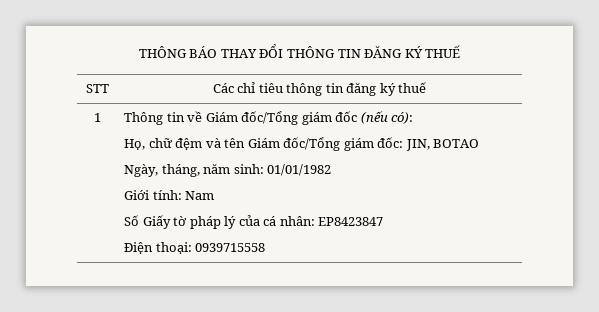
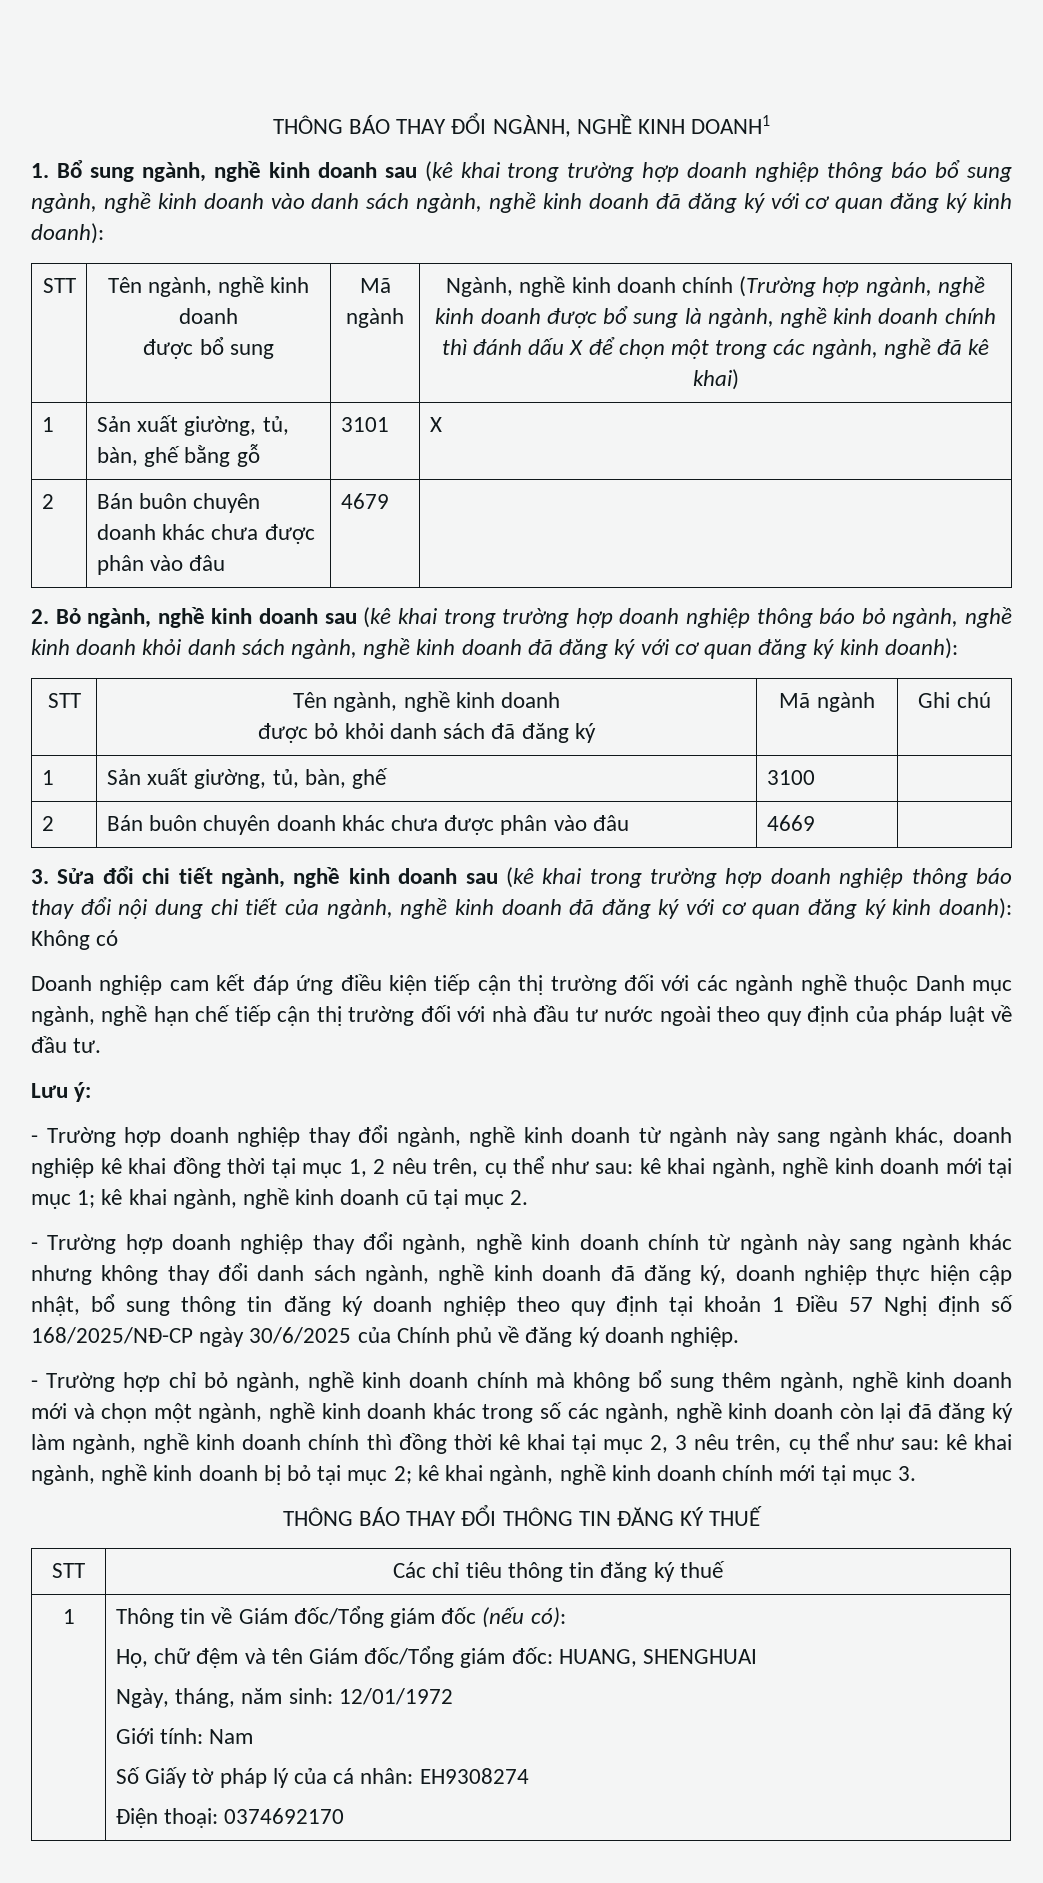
[138,44,284,58] THÔNG BÁO THAY ĐỔI -> [272,113,771,137] [31,160,1013,182] [31,192,1013,213] [31,223,104,244] [42,278,76,293] [107,276,310,297] [179,308,238,324] [143,337,274,359] [359,278,391,293] [346,308,405,328] [446,276,985,297] [435,306,996,328] [441,337,990,359] [692,369,739,390] [41,417,54,432] [96,415,289,436] [96,444,260,467] [340,417,389,432] [429,417,442,432] [41,494,54,509] [96,493,261,513] [96,524,315,544] [96,555,226,575] [340,493,389,509] [31,607,1012,628] [31,638,958,659] [47,693,81,708] [293,691,560,712] [258,723,596,743] [779,692,875,712] [918,692,991,708] [41,770,54,785] [106,768,389,789] [766,770,815,785] [41,816,54,831] [106,815,629,835] [766,815,815,831] [31,866,1013,888] [31,897,1012,919] [31,930,119,950] [31,974,1013,995] [31,1005,1013,1026] [31,1036,102,1053] [31,1082,92,1102] [31,1125,1012,1147] [31,1156,1012,1178] [31,1188,529,1209] [31,1232,1013,1254] [31,1263,1013,1285] [31,1294,1013,1316] [31,1326,740,1347] [31,1370,1012,1392] [31,1402,1014,1423] [31,1432,1013,1454] [31,1464,916,1485] [282,1505,497,1526] THÔNG BÁO THAY ĐỔI NGÀNH, NGHỀ KINH DOANH1 // 1. Bổ sung ngành, nghề kinh doanh sau (kê khai trong trường hợp doanh nghiệp thông báo bổ sung ngành, nghề kinh doanh vào danh sách ngành, nghề kinh doanh đã đăng ký với cơ quan đăng ký kinh doanh): // STT | Tên ngành, nghề kinh doanh // được bổ sung | Mã ngành | Ngành, nghề kinh doanh chính (Trường hợp ngành, nghề kinh doanh được bổ sung là ngành, nghề kinh doanh chính thì đánh dấu X để chọn một trong các ngành, nghề đã kê khai) // 1 | Sản xuất giường, tủ, bàn, ghế bằng gỗ | 3101 | X // 2 | Bán buôn chuyên doanh khác chưa được phân vào đâu | 4679 | // 2. Bỏ ngành, nghề kinh doanh sau (kê khai trong trường hợp doanh nghiệp thông báo bỏ ngành, nghề kinh doanh khỏi danh sách ngành, nghề kinh doanh đã đăng ký với cơ quan đăng ký kinh doanh): // STT | Tên ngành, nghề kinh doanh // được bỏ khỏi danh sách đã đăng ký | Mã ngành | Ghi chú // 1 | Sản xuất giường, tủ, bàn, ghế | 3100 | // 2 | Bán buôn chuyên doanh khác chưa được phân vào đâu | 4669 | // 3. Sửa đổi chi tiết ngành, nghề kinh doanh sau (kê khai trong trường hợp doanh nghiệp thông báo thay đổi nội dung chi tiết của ngành, nghề kinh doanh đã đăng ký với cơ quan đăng ký kinh doanh): Không có // Doanh nghiệp cam kết đáp ứng điều kiện tiếp cận thị trường đối với các ngành nghề thuộc Danh mục ngành, nghề hạn chế tiếp cận thị trường đối với nhà đầu tư nước ngoài theo quy định của pháp luật về đầu tư. // Lưu ý: // - Trường hợp doanh nghiệp thay đổi ngành, nghề kinh doanh từ ngành này sang ngành khác, doanh nghiệp kê khai đồng thời tại mục 1, 2 nêu trên, cụ thể như sau: kê khai ngành, nghề kinh doanh mới tại mục 1; kê khai ngành, nghề kinh doanh cũ tại mục 2. // - Trường hợp doanh nghiệp thay đổi ngành, nghề kinh doanh chính từ ngành này sang ngành khác nhưng không thay đổi danh sách ngành, nghề kinh doanh đã đăng ký, doanh nghiệp thực hiện cập nhật, bổ sung thông tin đăng ký doanh nghiệp theo quy định tại khoản 1 Điều 57 Nghị định số 168/2025/NĐ-CP ngày 30/6/2025 của Chính phủ về đăng ký doanh nghiệp. // - Trường hợp chỉ bỏ ngành, nghề kinh doanh chính mà không bổ sung thêm ngành, nghề kinh doanh mới và chọn một ngành, nghề kinh doanh khác trong số các ngành, nghề kinh doanh còn lại đã đăng ký làm ngành, nghề kinh doanh chính thì đồng thời kê khai tại mục 2, 3 nêu trên, cụ thể như sau: kê khai ngành, nghề kinh doanh bị bỏ tại mục 2; kê khai ngành, nghề kinh doanh chính mới tại mục 3. // THÔNG BÁO THAY ĐỔI
[405,139,480,151] JIN, BOTAO -> [558,1649,758,1667] HUANG, SHENGHUAI
[267,164,332,176] 01/01/1982 -> [338,1688,453,1705] 12/01/1972
[318,217,384,226] EP8423847 -> [419,1768,529,1784] EH9308274
[195,243,266,252] 0939715558 -> [224,1808,345,1824] 0374692170

